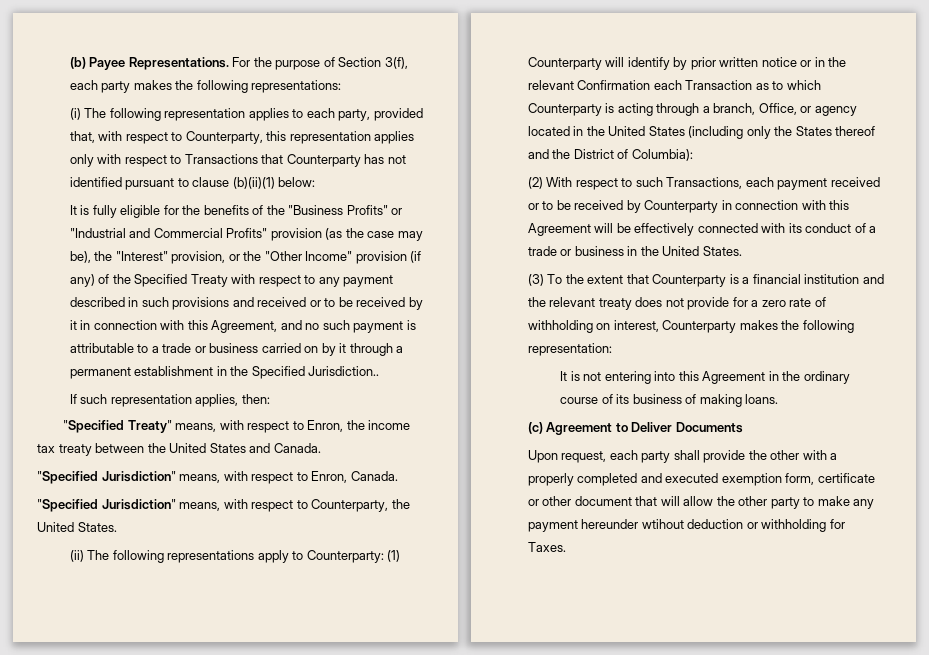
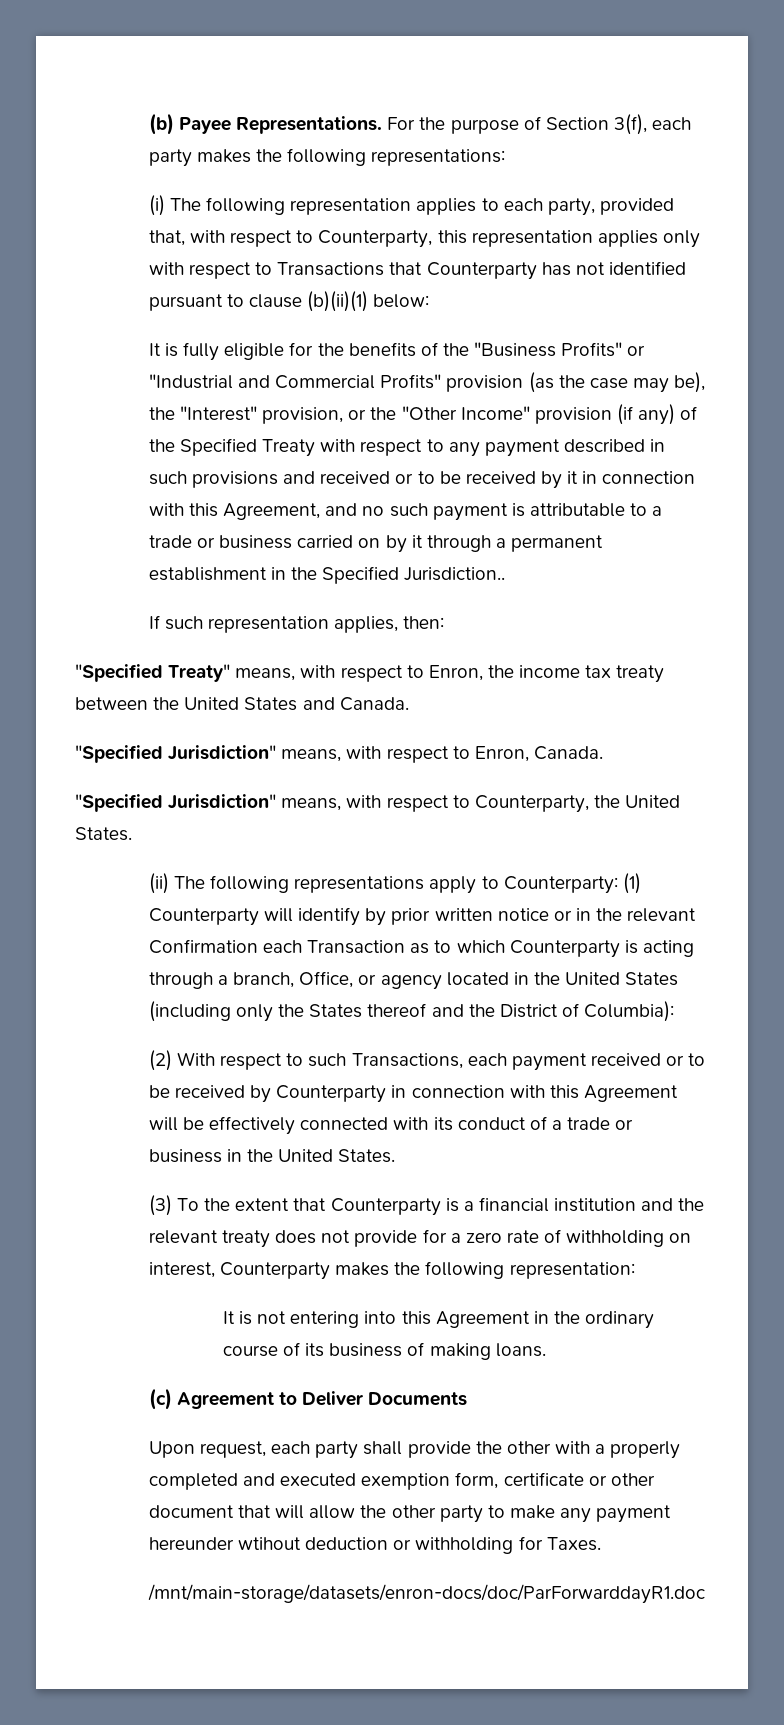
(566, 547) none -> [147,1584,705,1604] // /mnt/main-storage/datasets/enron-docs/doc/ParForwarddayR1.doc

